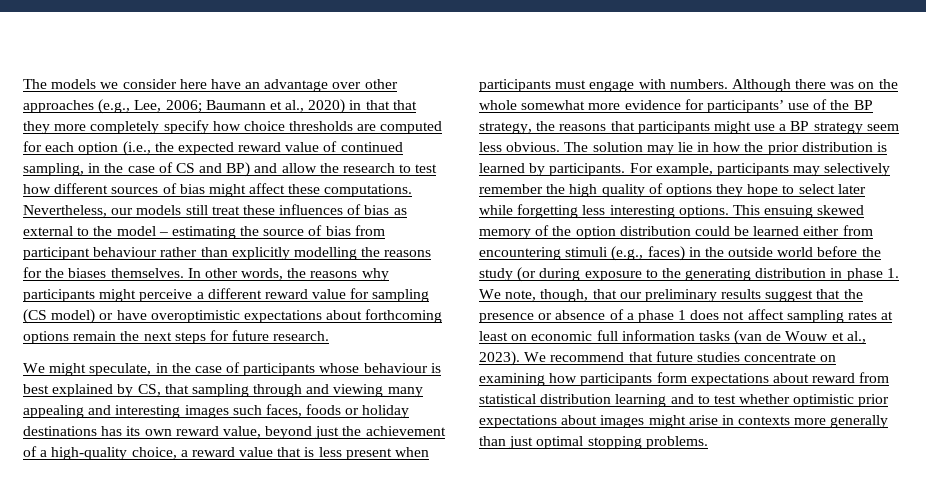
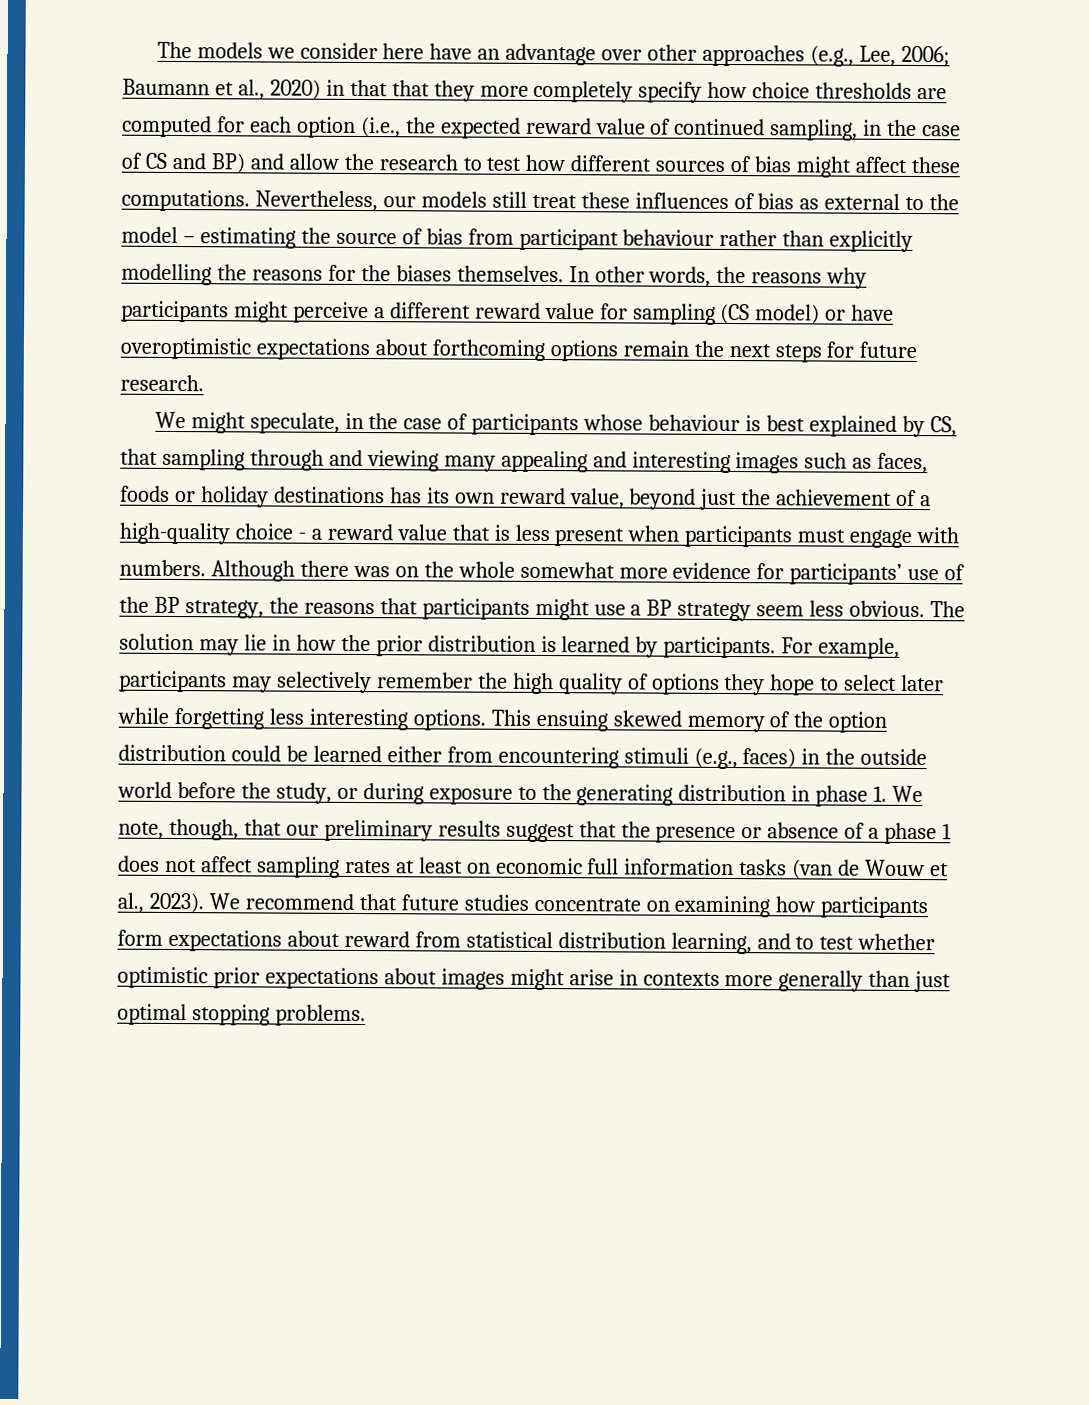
(262, 410) none -> [852,457,873,469] as
[131,447,177,459] choice, -> [234,523,306,540] choice -
[479,267,537,282] study (or -> [275,782,358,804] study, or
[615,394,667,407] learning -> [670,932,752,955] learning,

